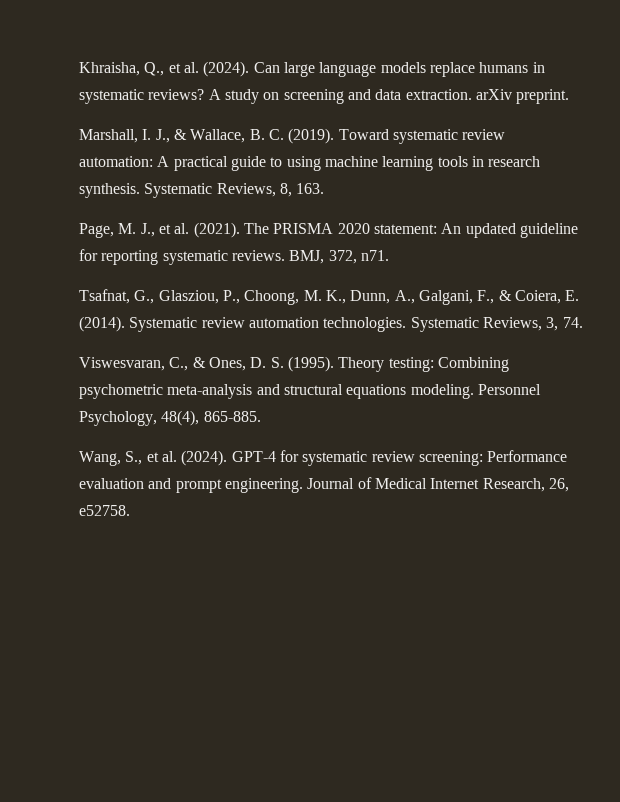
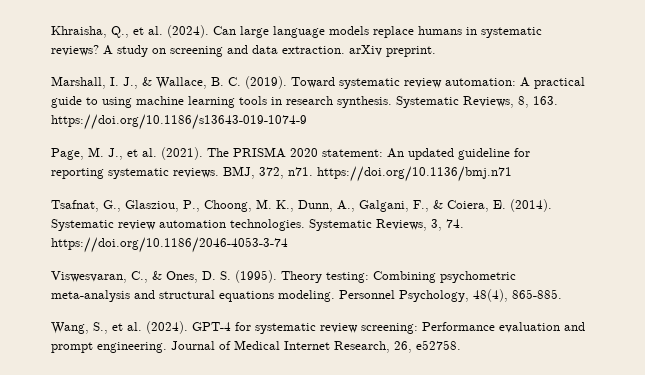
(325, 188) none -> [50,114,307,130] https://doi.org/10.1186/s13643-019-1074-9
(389, 255) none -> [316,166,512,182] https://doi.org/10.1136/bmj.n71
(583, 322) none -> [50,237,288,253] https://doi.org/10.1186/2046-4053-3-74

